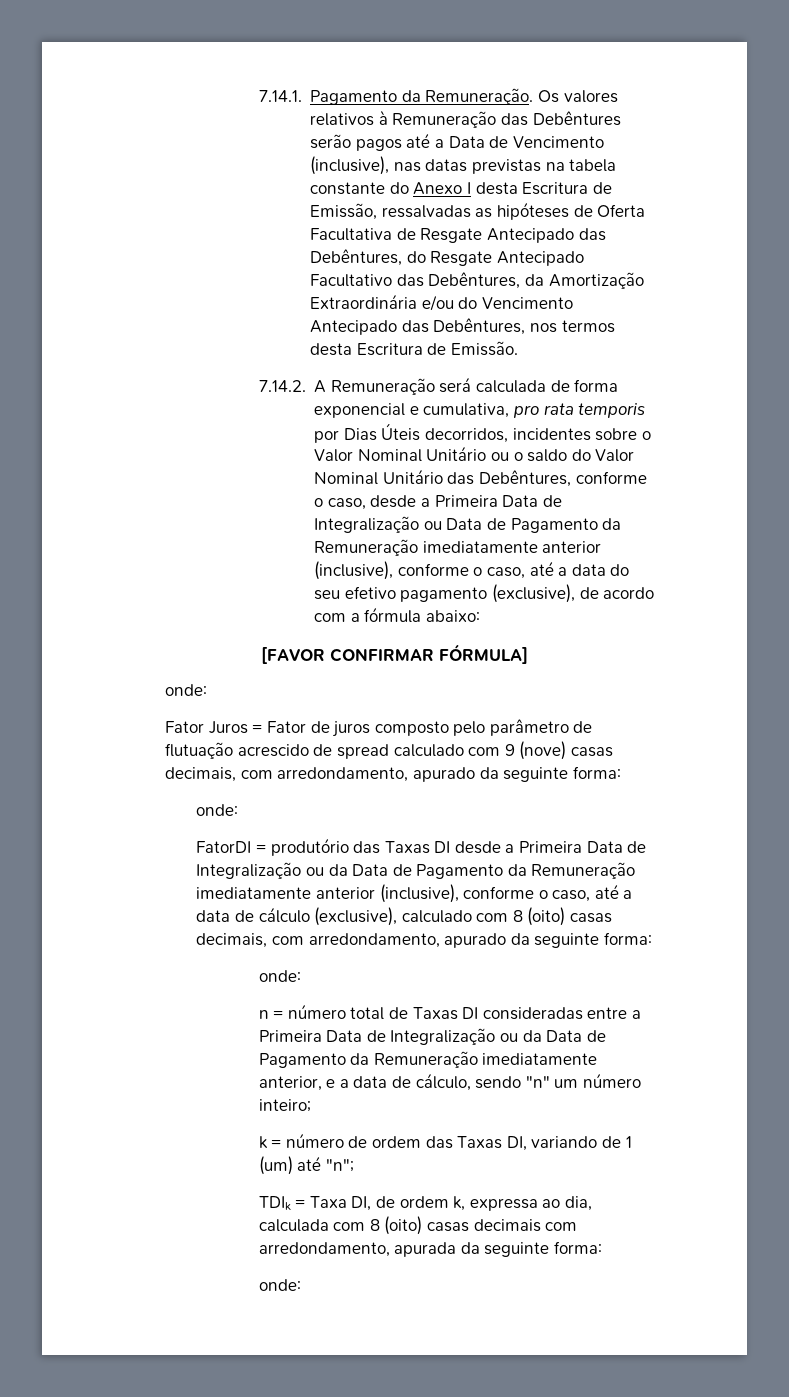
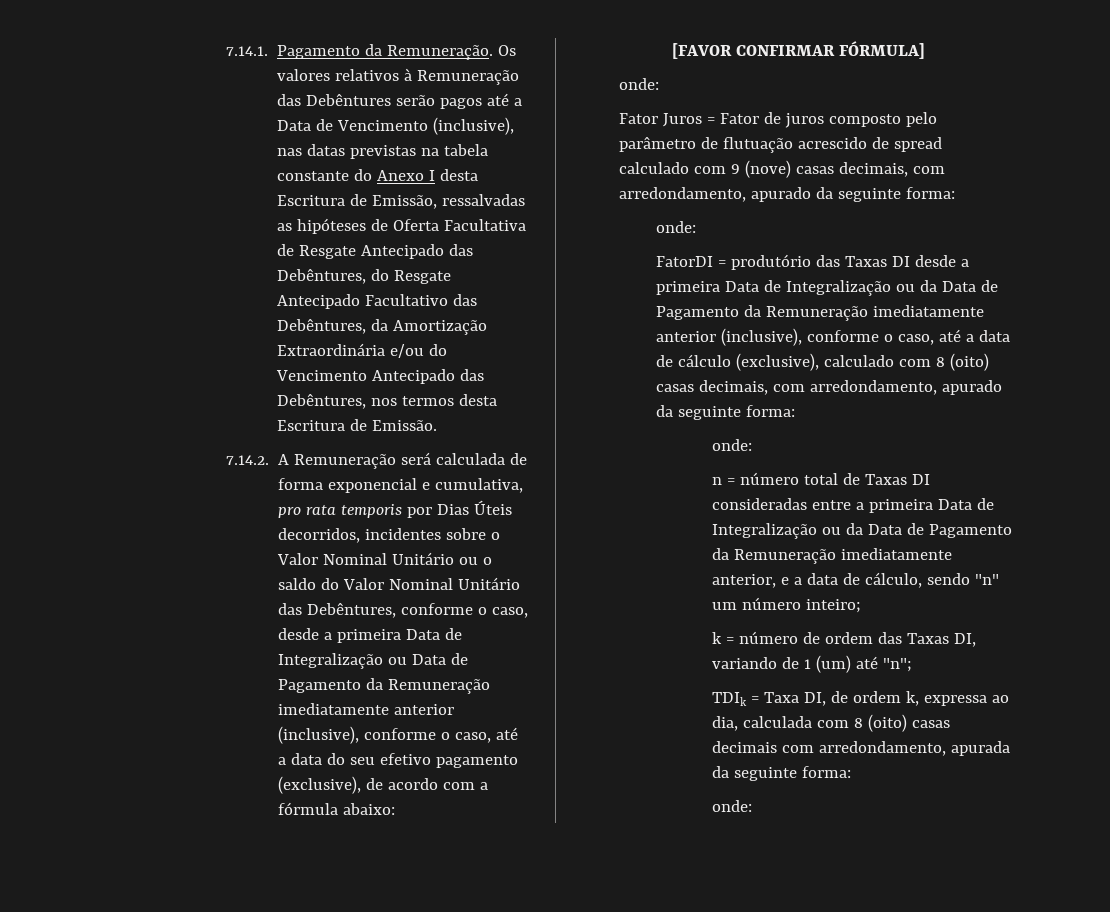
[434,495,498,507] Primeira -> [336,629,401,643] primeira
[519,841,583,853] Primeira -> [655,281,720,295] primeira
[258,1030,322,1042] Primeira -> [868,499,933,513] primeira

